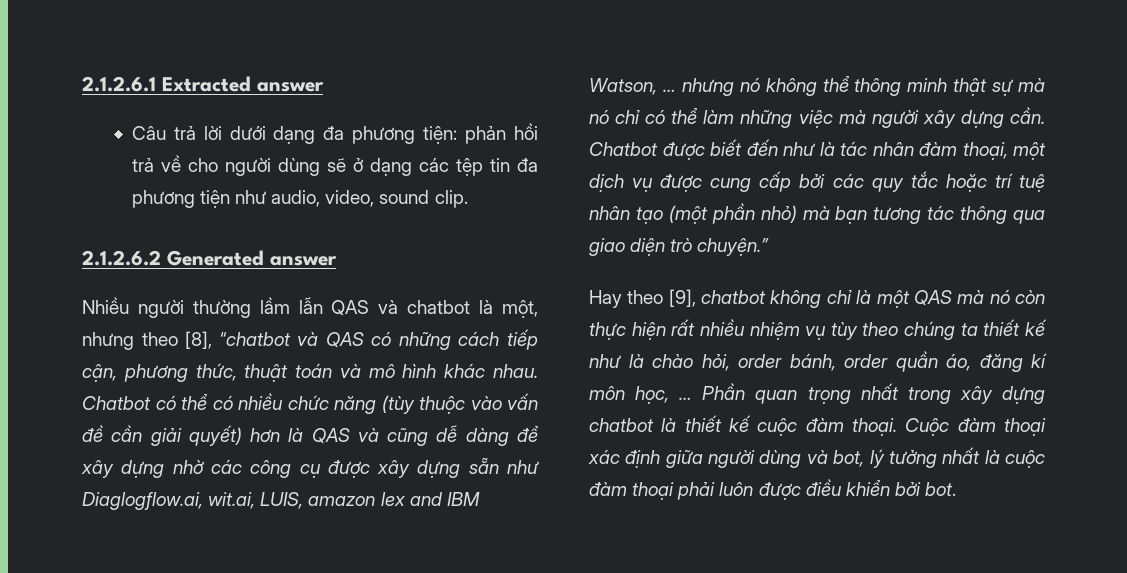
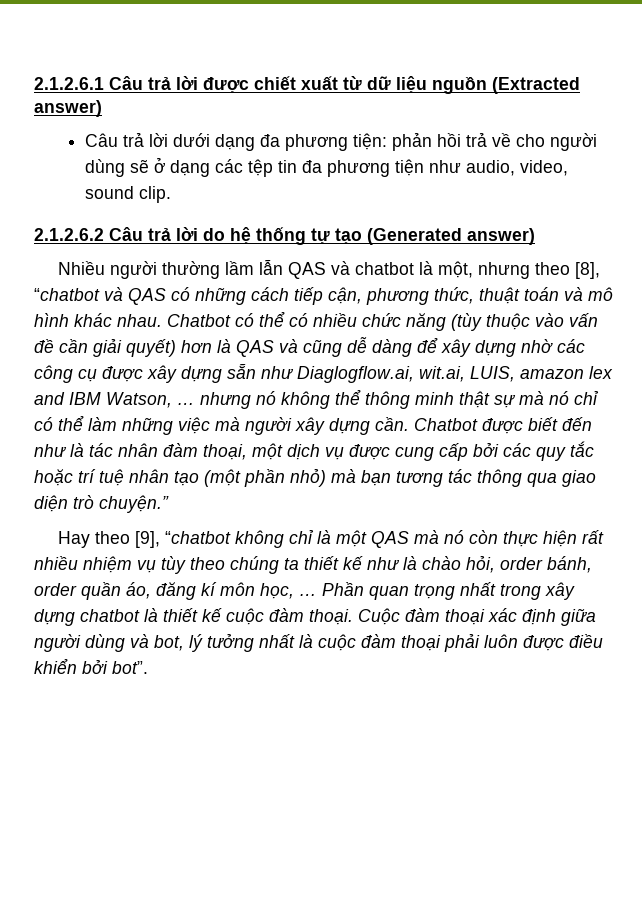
[162,76,324,92] Extracted answer -> [109,76,580,94] [34,100,102,117] Câu trả lời được chiết xuất từ dữ liệu nguồn (Extracted answer)
[167,250,337,266] Generated answer -> [109,227,535,245] Câu trả lời do hệ thống tự tạo (Generated answer)
[701,290,767,304] chatbot -> [164,531,231,544] “chatbot
[925,482,957,496] bot. -> [112,661,148,674] bot”.

